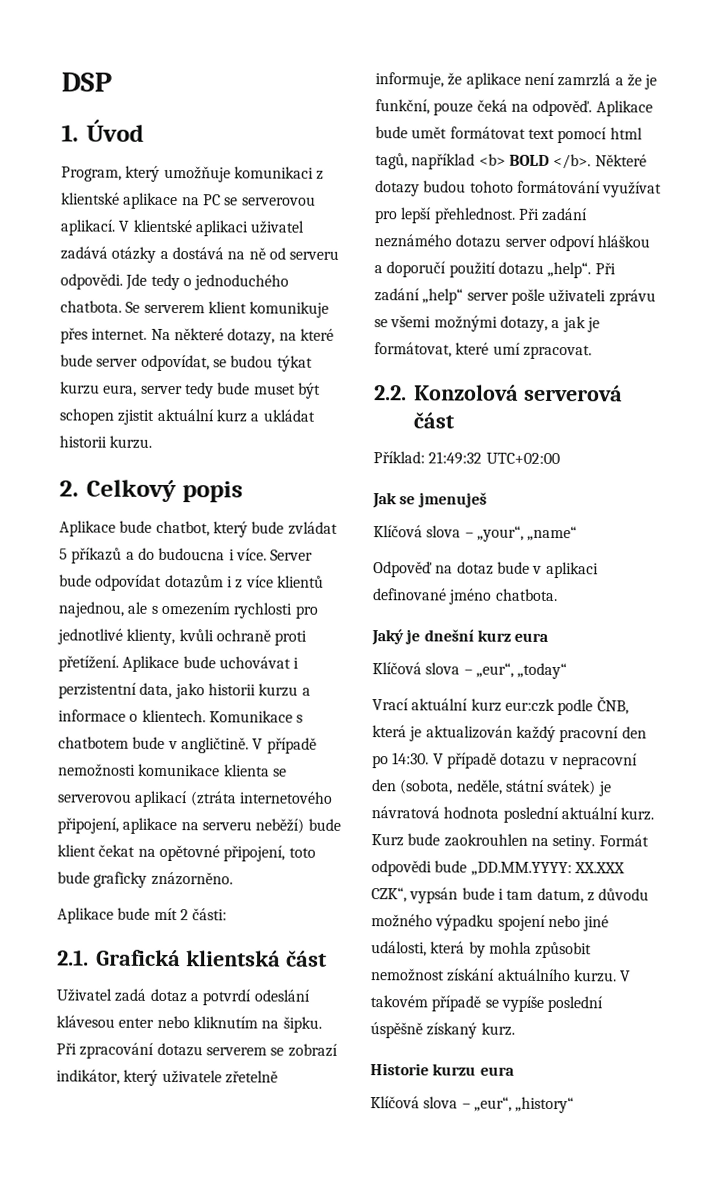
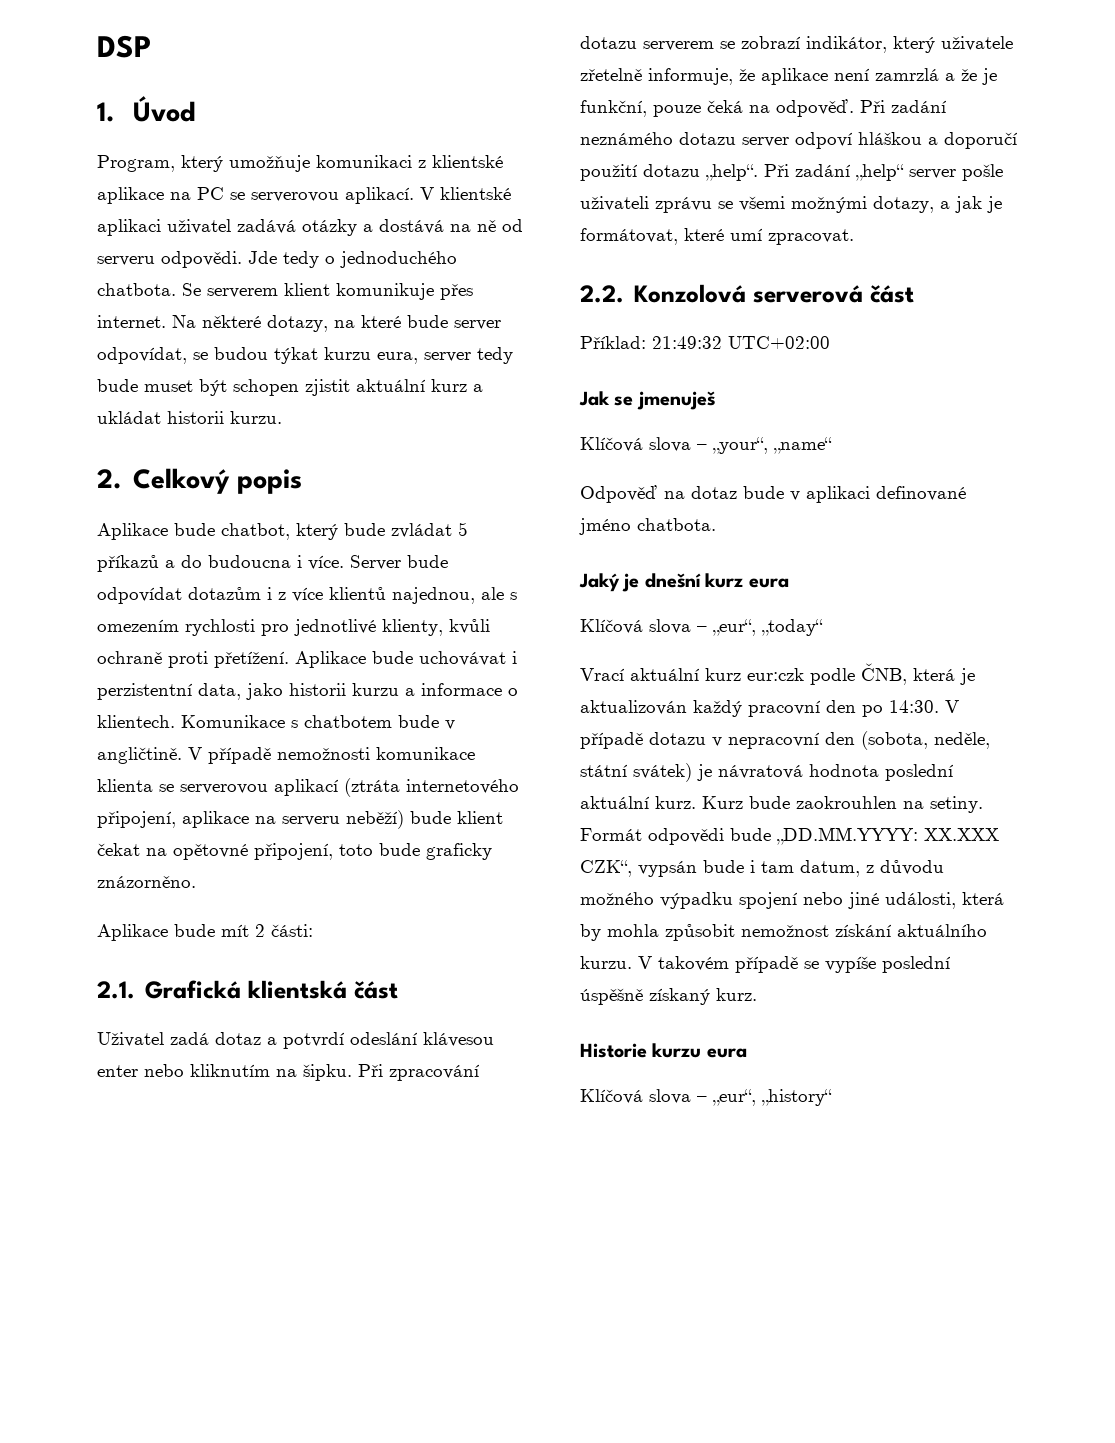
[595,100,653,117] [375,126,643,144] [375,153,647,170] [375,180,663,198] [374,207,516,224] Aplikace bude umět formátovat text pomocí html tagů, například <b> BOLD </b>. Některé dotazy budou tohoto formátování využívat pro lepší přehlednost. -> (854, 108) none

